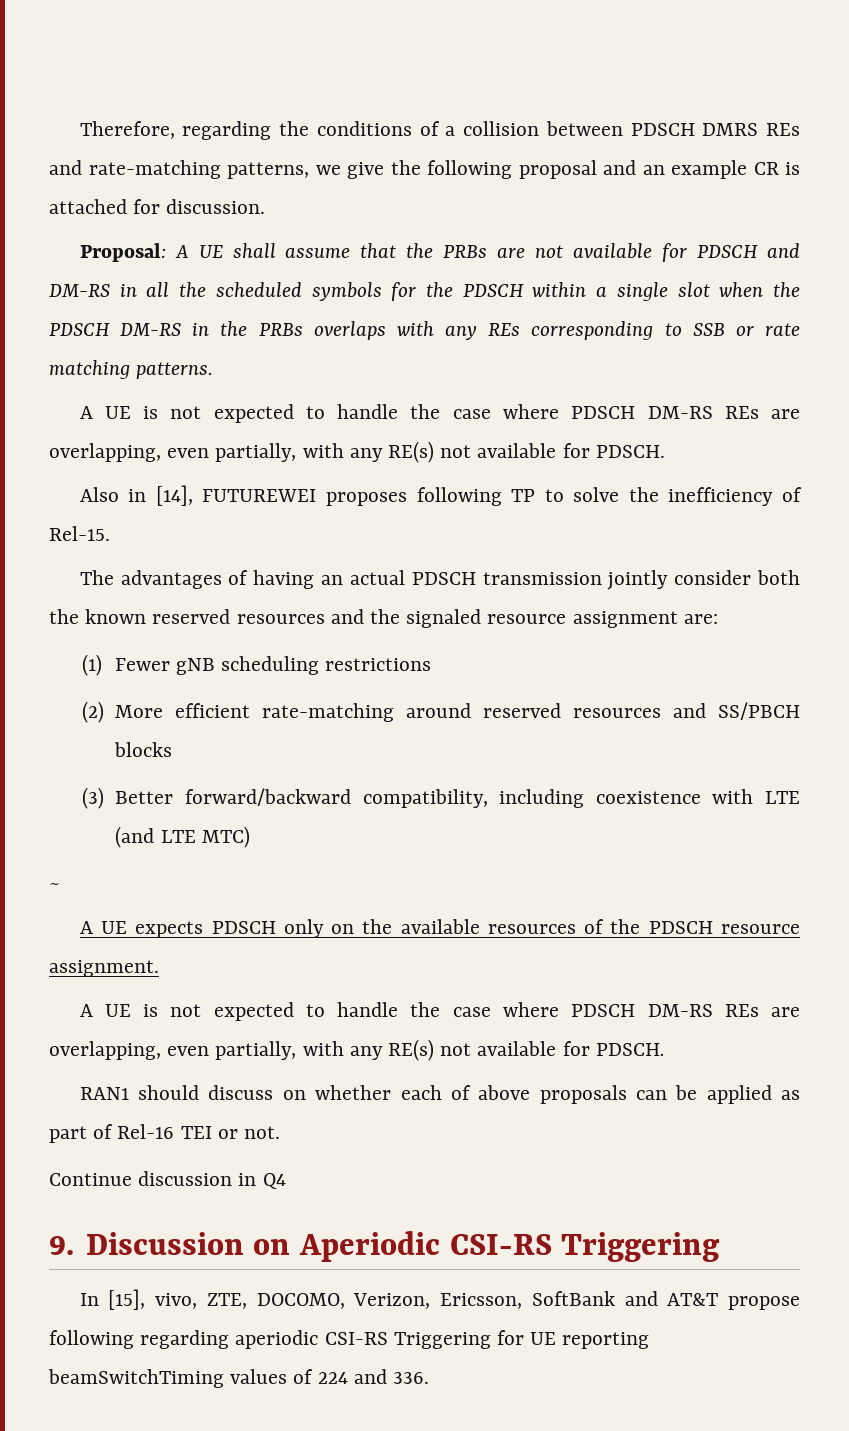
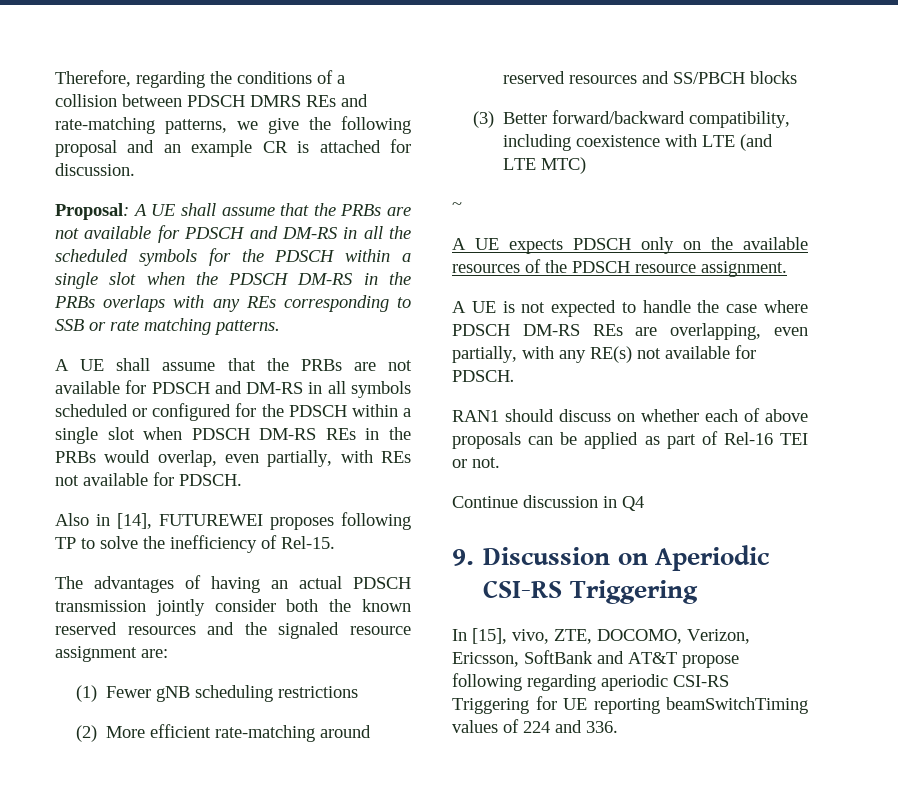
[143,404,800,423] [49,441,435,463] is not expected to handle the case where PDSCH DM-RS REs are overlapping, even partially, with any RE(s) -> [116,358,412,371] [55,380,411,398] [55,403,411,421] [55,427,411,444] [55,450,411,467] shall assume that the PRBs are not available for PDSCH and DM-RS in all symbols scheduled or configured for the PDSCH within a single slot when PDSCH DM-RS REs in the PRBs would overlap, even partially, with REs

